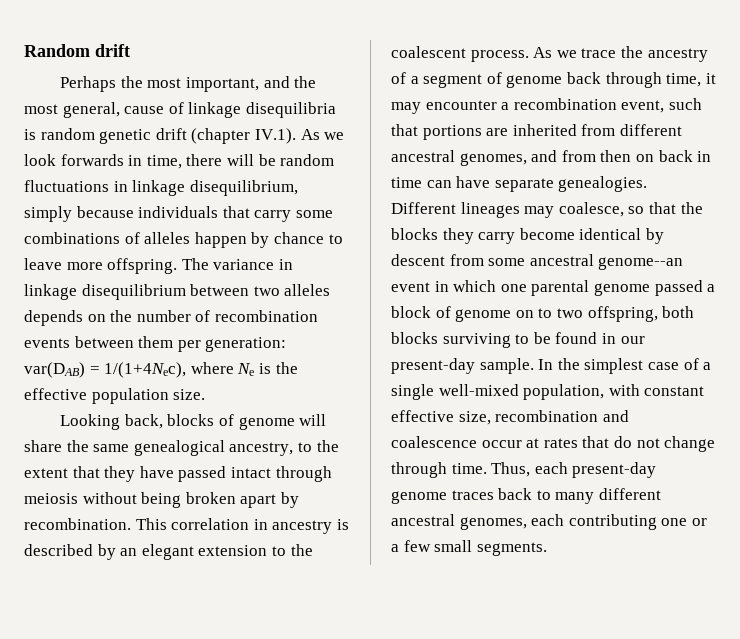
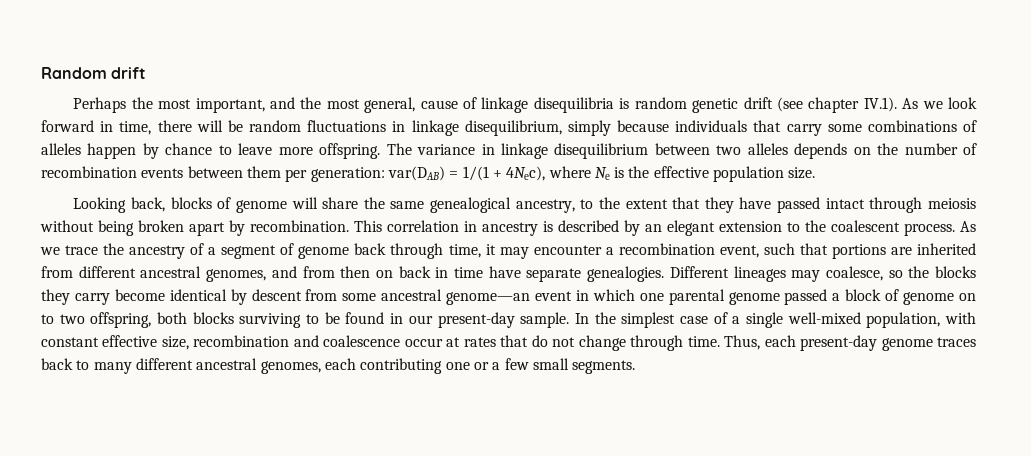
[191,128,251,144] (chapter -> [776,97,860,113] (see chapter
[60,154,124,166] forwards -> [41,120,94,132] forward
[104,362,187,378] 1/(1+4Nec), -> [462,166,546,181] 1/(1 + 4Nec),
[426,180,452,188] can -> (483, 272) none
[648,202,676,214] that -> (903, 274) none
[598,257,684,270] genome--an -> [446,292,531,305] genome—an

